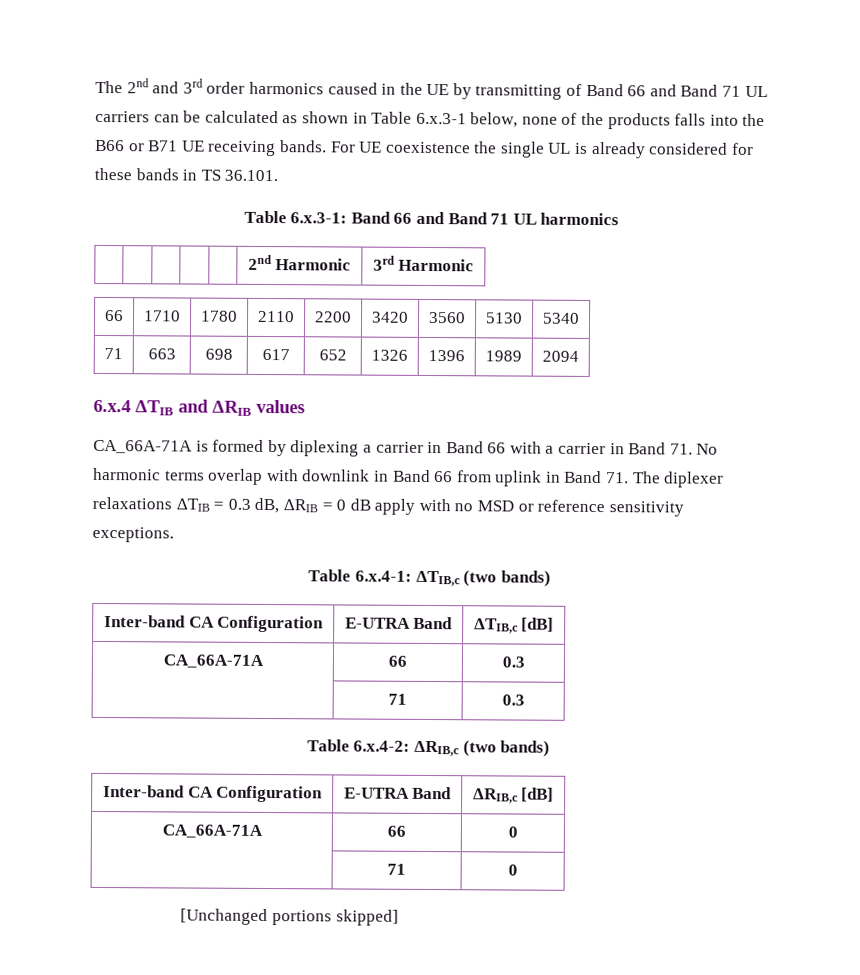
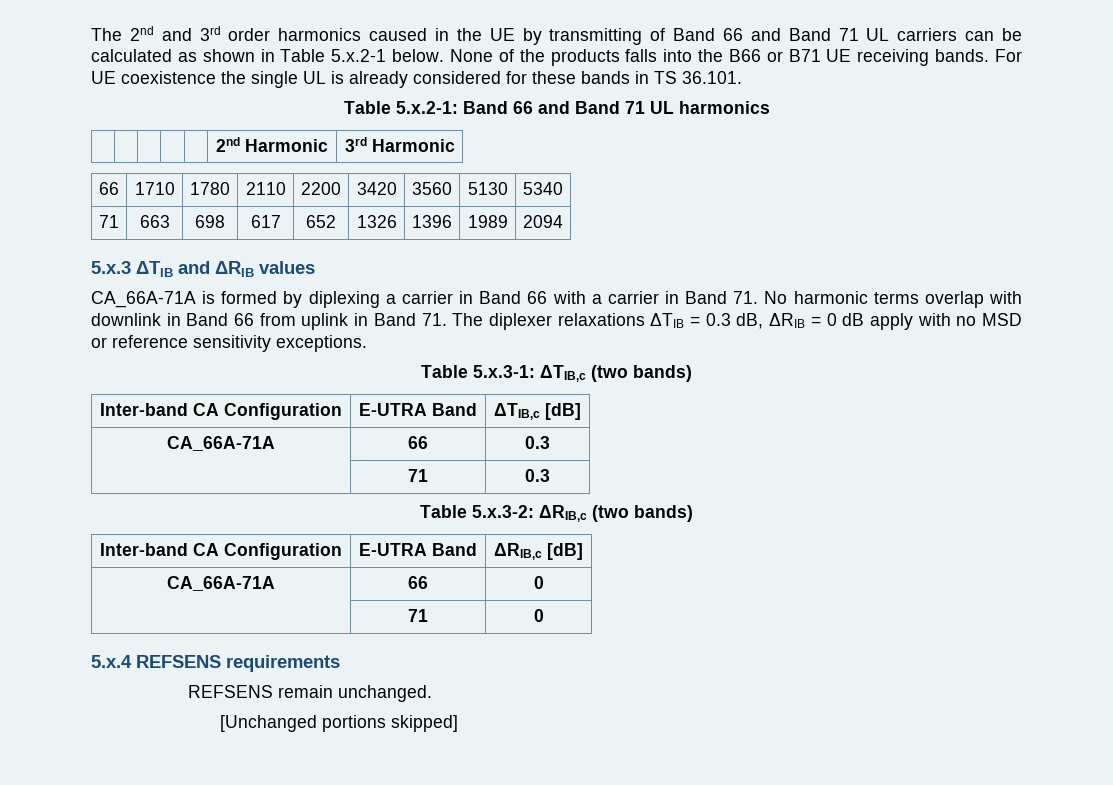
[415,112,558,128] 6.x.3-1 below, none -> [331,49,493,62] 5.x.2-1 below. None
[290,212,348,224] 6.x.3-1: -> [395,101,458,114] 5.x.2-1:
[93,399,131,413] 6.x.4 -> [91,261,131,274] 5.x.3
[354,570,412,582] 6.x.4-1: -> [473,365,535,378] 5.x.3-1:
[353,740,411,752] 6.x.4-2: -> [472,505,534,518] 5.x.3-2:
(518, 870) none -> [91,655,340,672] [187,685,432,702] // 5.x.4 REFSENS requirements // REFSENS remain unchanged.

